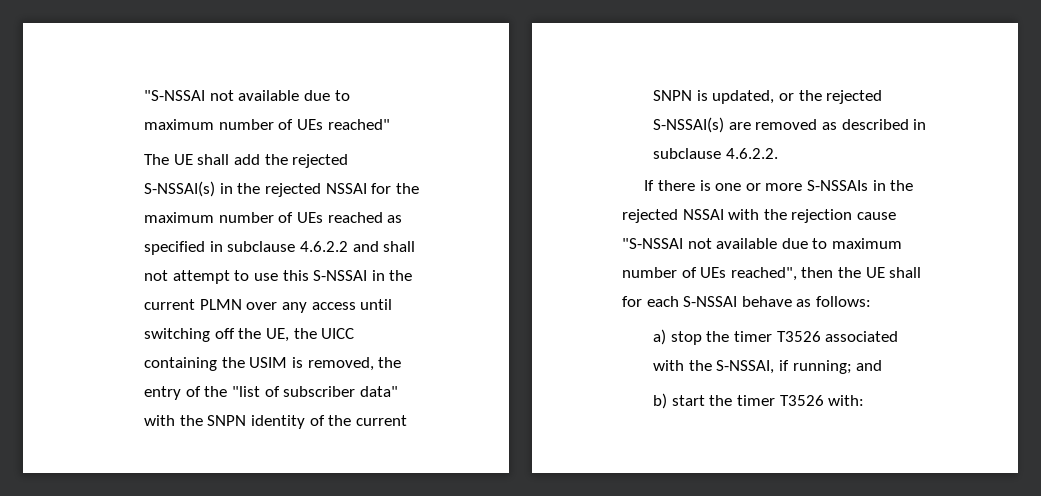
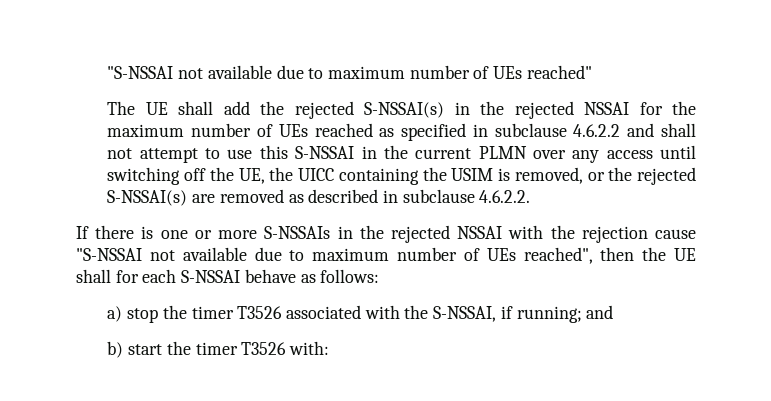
[378,357,402,368] [144,386,398,400] [144,415,407,429] [653,90,775,104] the entry of the "list of subscriber data" with the SNPN identity of the current SNPN is updated, -> (583, 175) none

